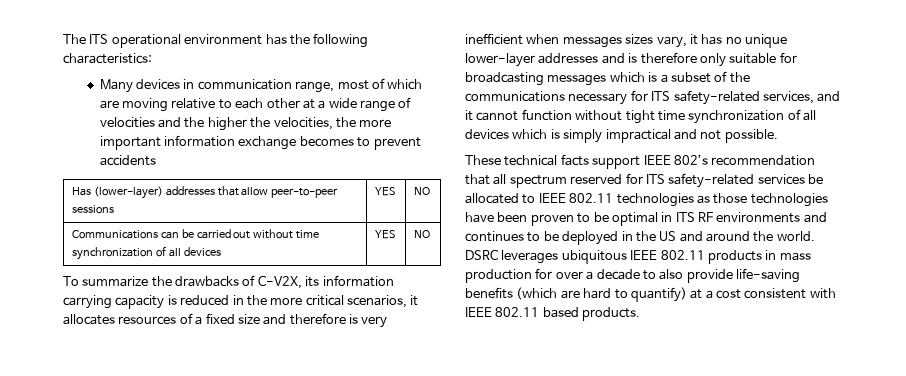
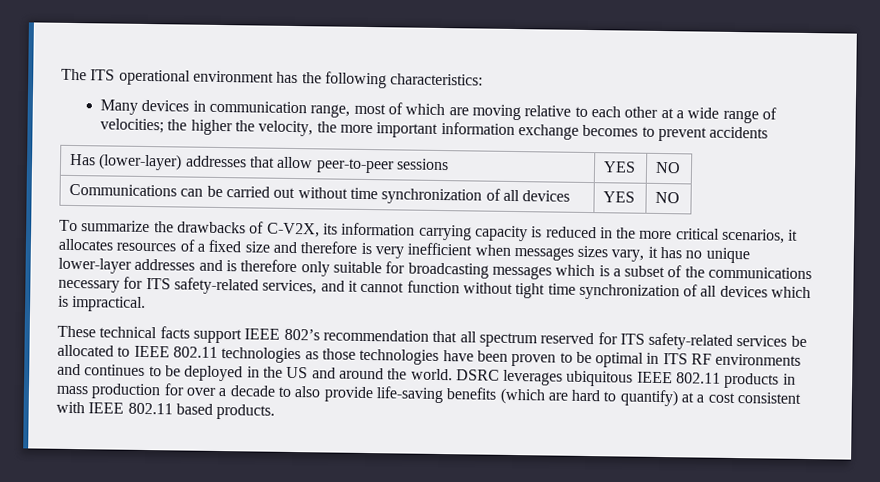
[99,117,182,128] velocities and -> [100,118,165,134] velocities;
[273,117,333,130] velocities, -> [258,120,314,137] velocity,
[563,129,778,143] simply impractical and not possible. -> [72,295,147,313] impractical.

